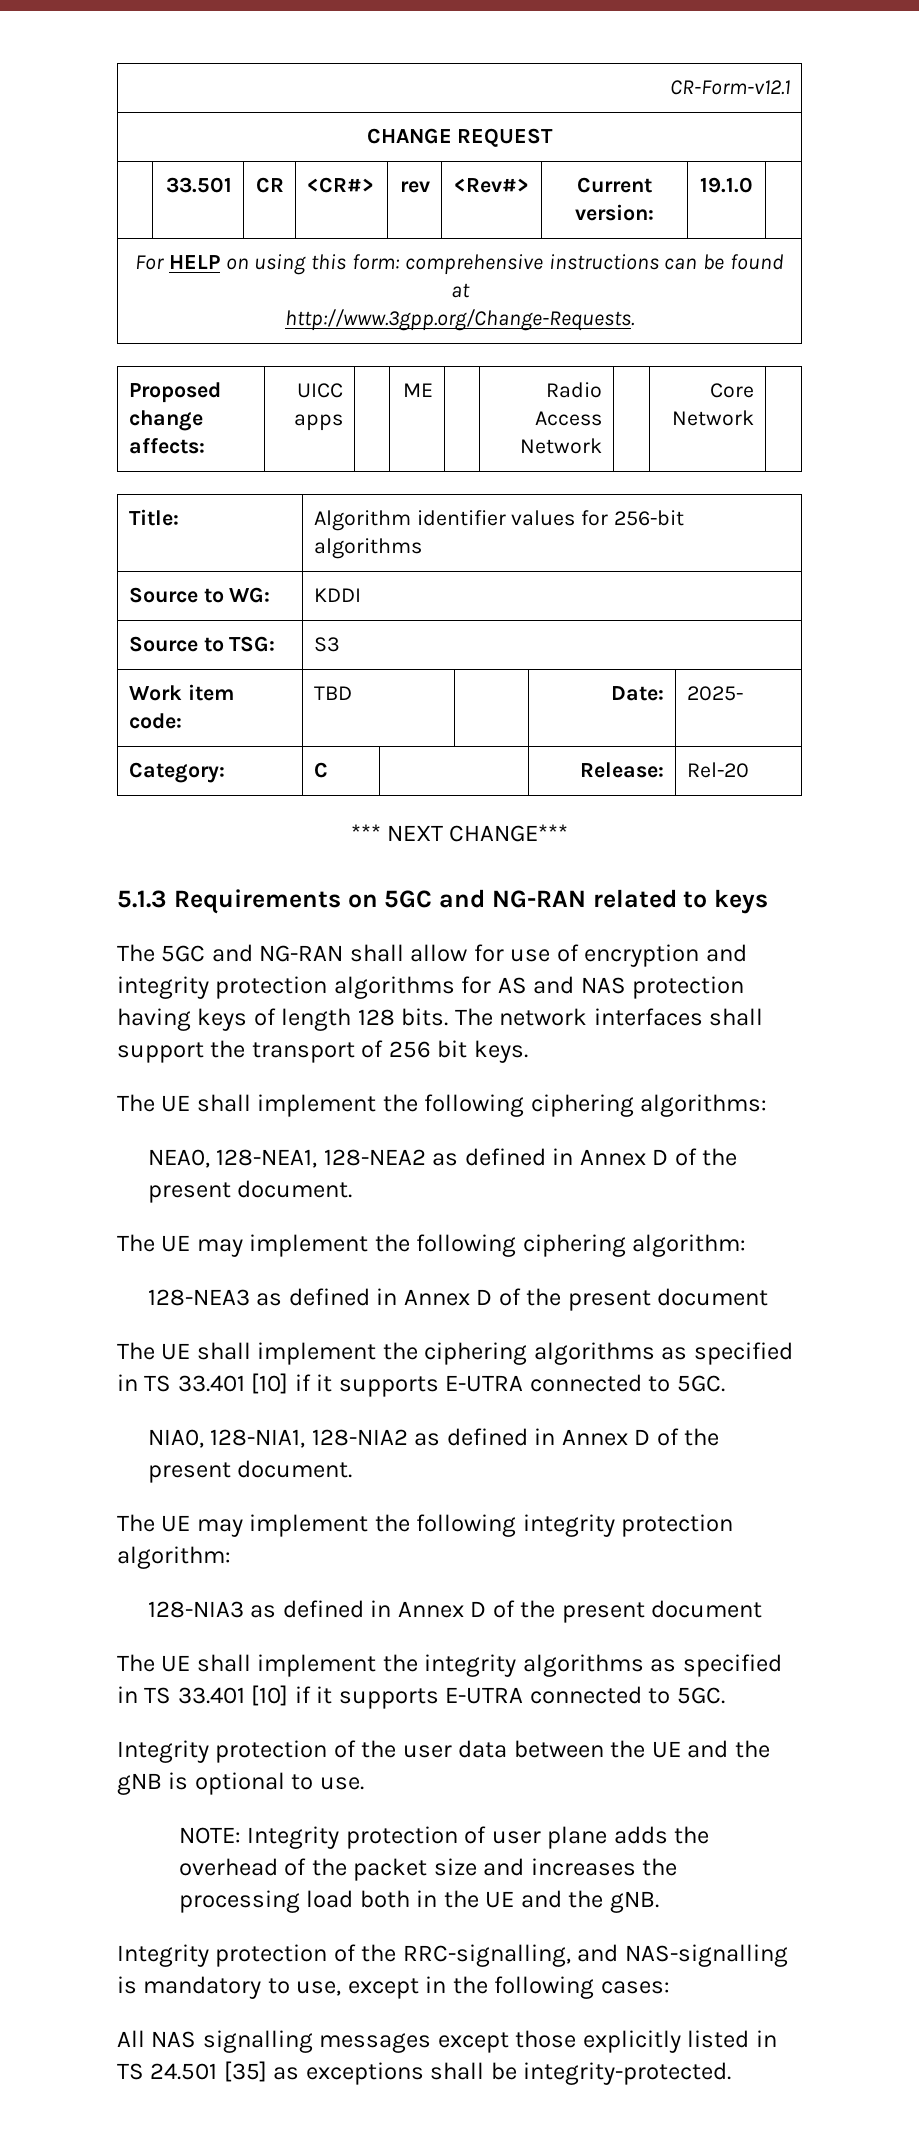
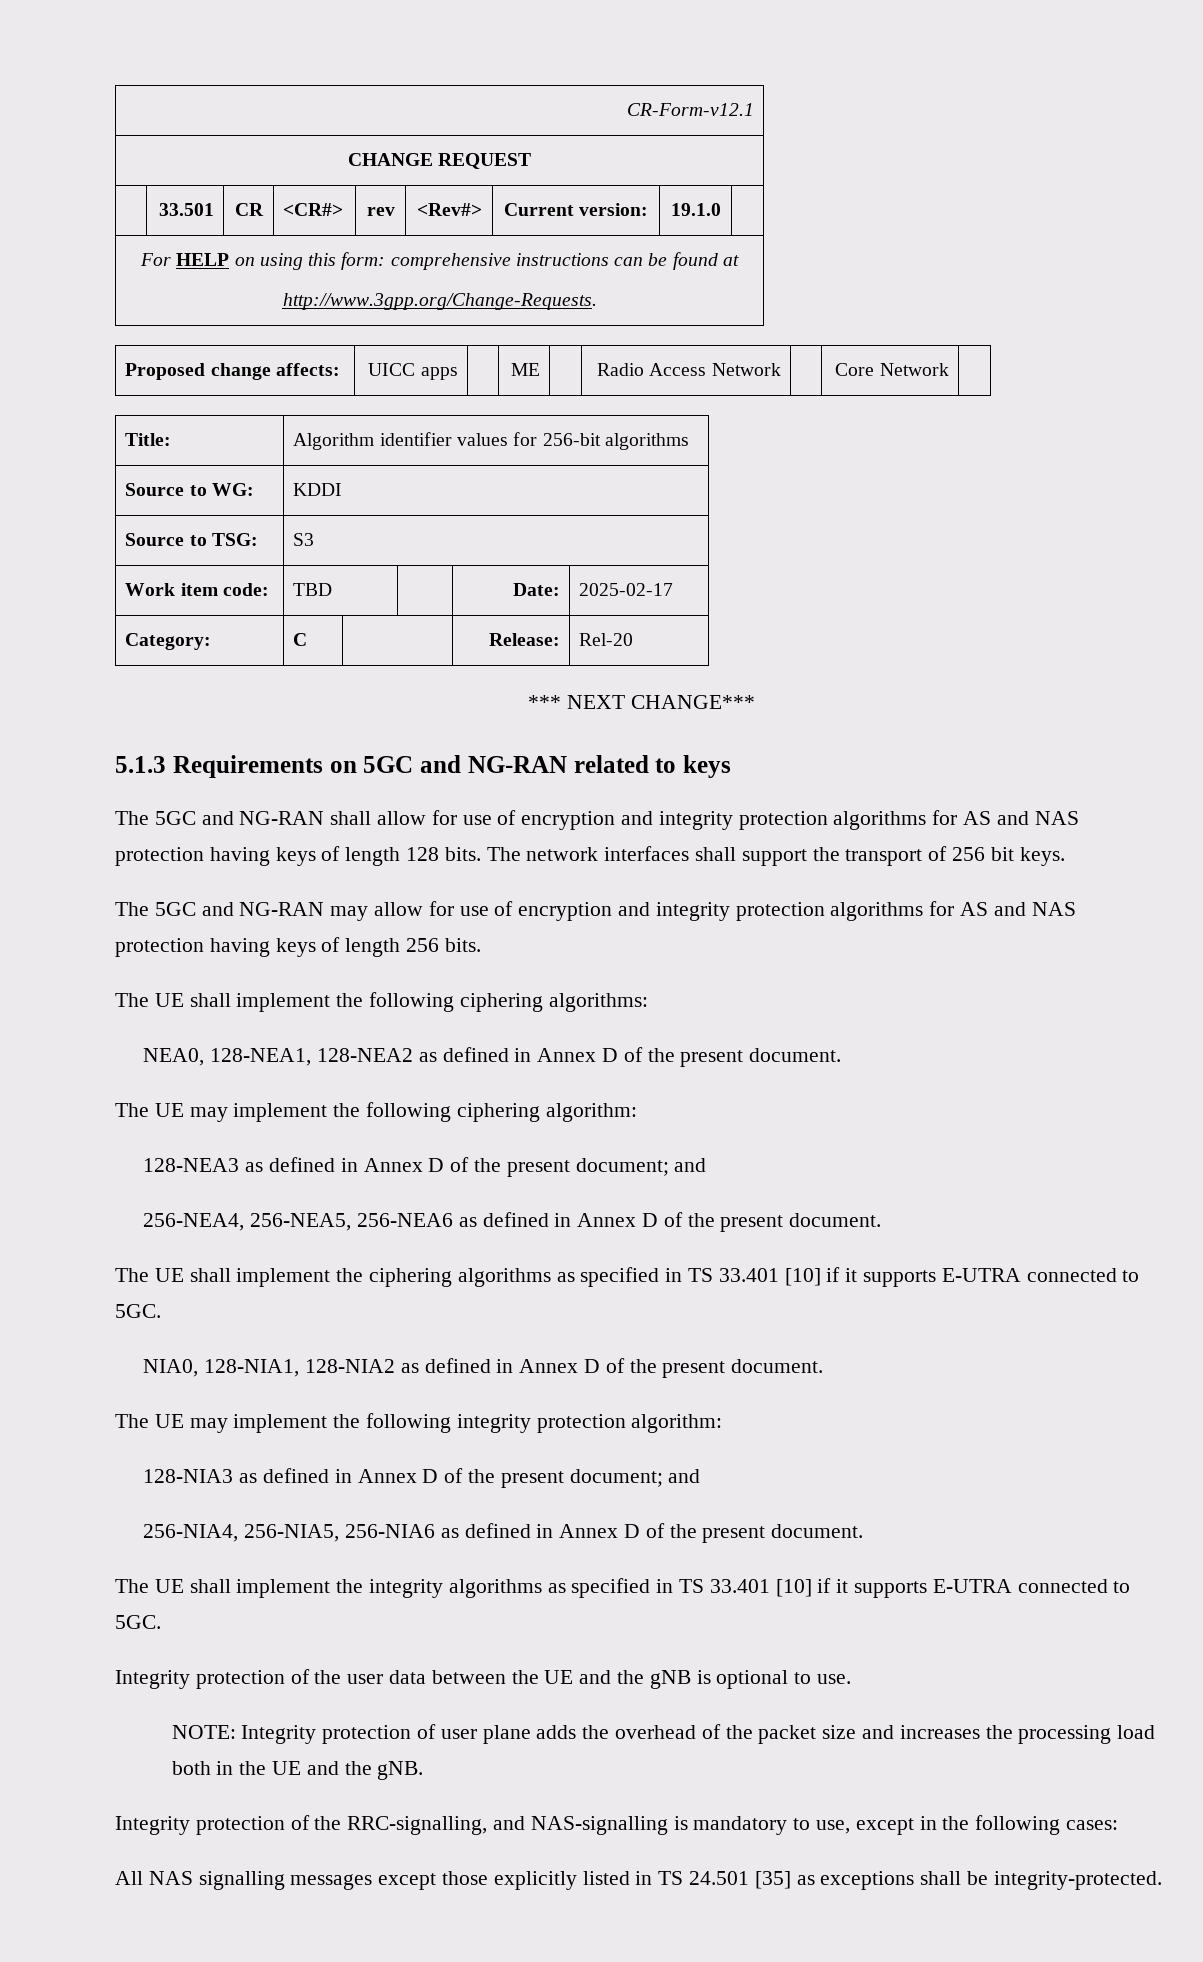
[686,686,743,701] 2025- -> [579,583,674,596] 2025-02-17
(528, 1051) none -> [115,901,1076,921] [115,937,481,957] // The 5GC and NG-RAN may allow for use of encryption and integrity protection algorithms for AS and NAS protection having keys of length 256 bits.
[657,1288,769,1306] document -> [575,1158,707,1176] [143,1212,882,1232] document; and // 256-NEA4, 256-NEA5, 256-NEA6 as defined in Annex D of the present document.
[651,1600,763,1618] document -> [569,1469,701,1487] [143,1523,864,1543] document; and // 256-NIA4, 256-NIA5, 256-NIA6 as defined in Annex D of the present document.

